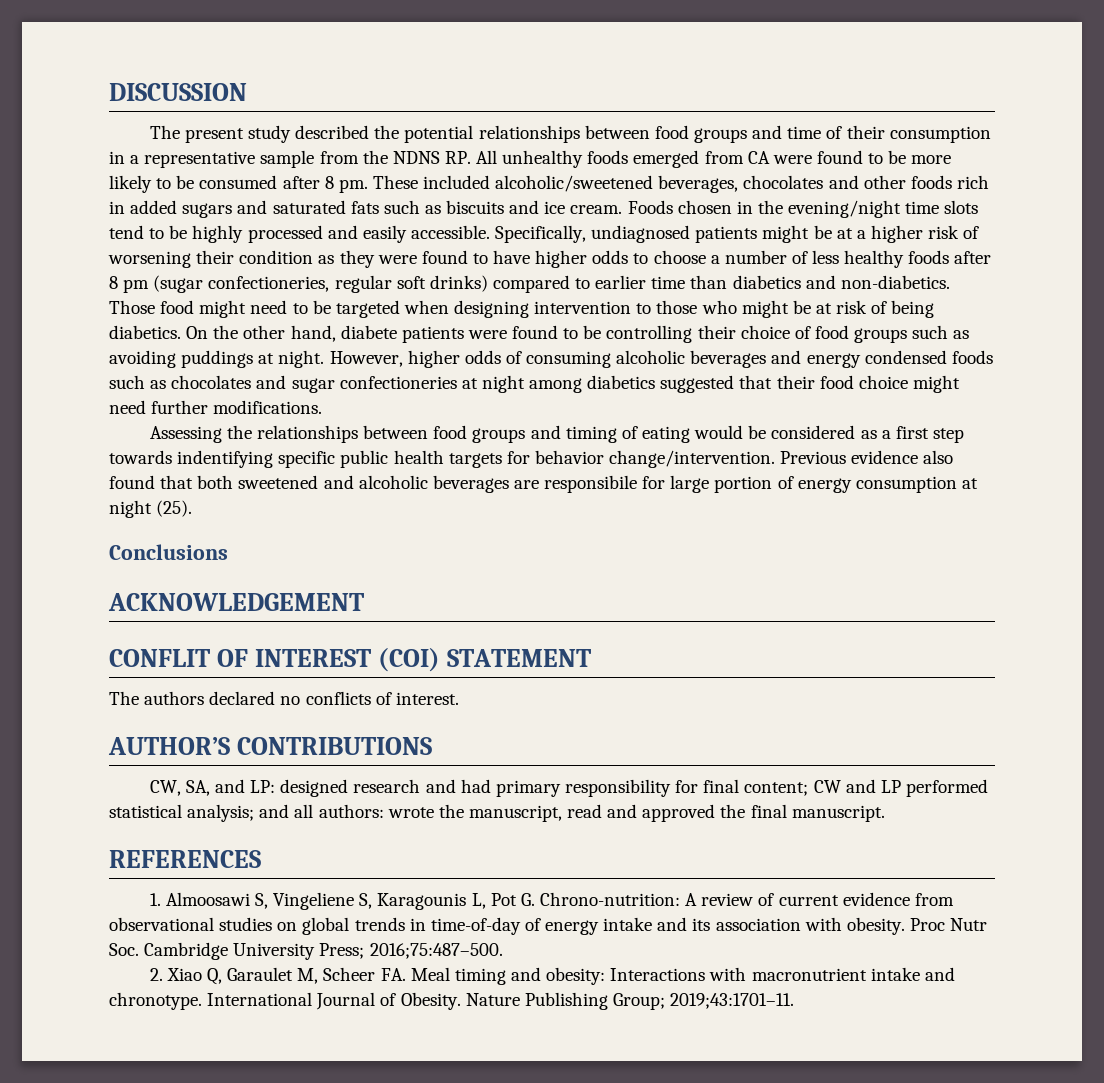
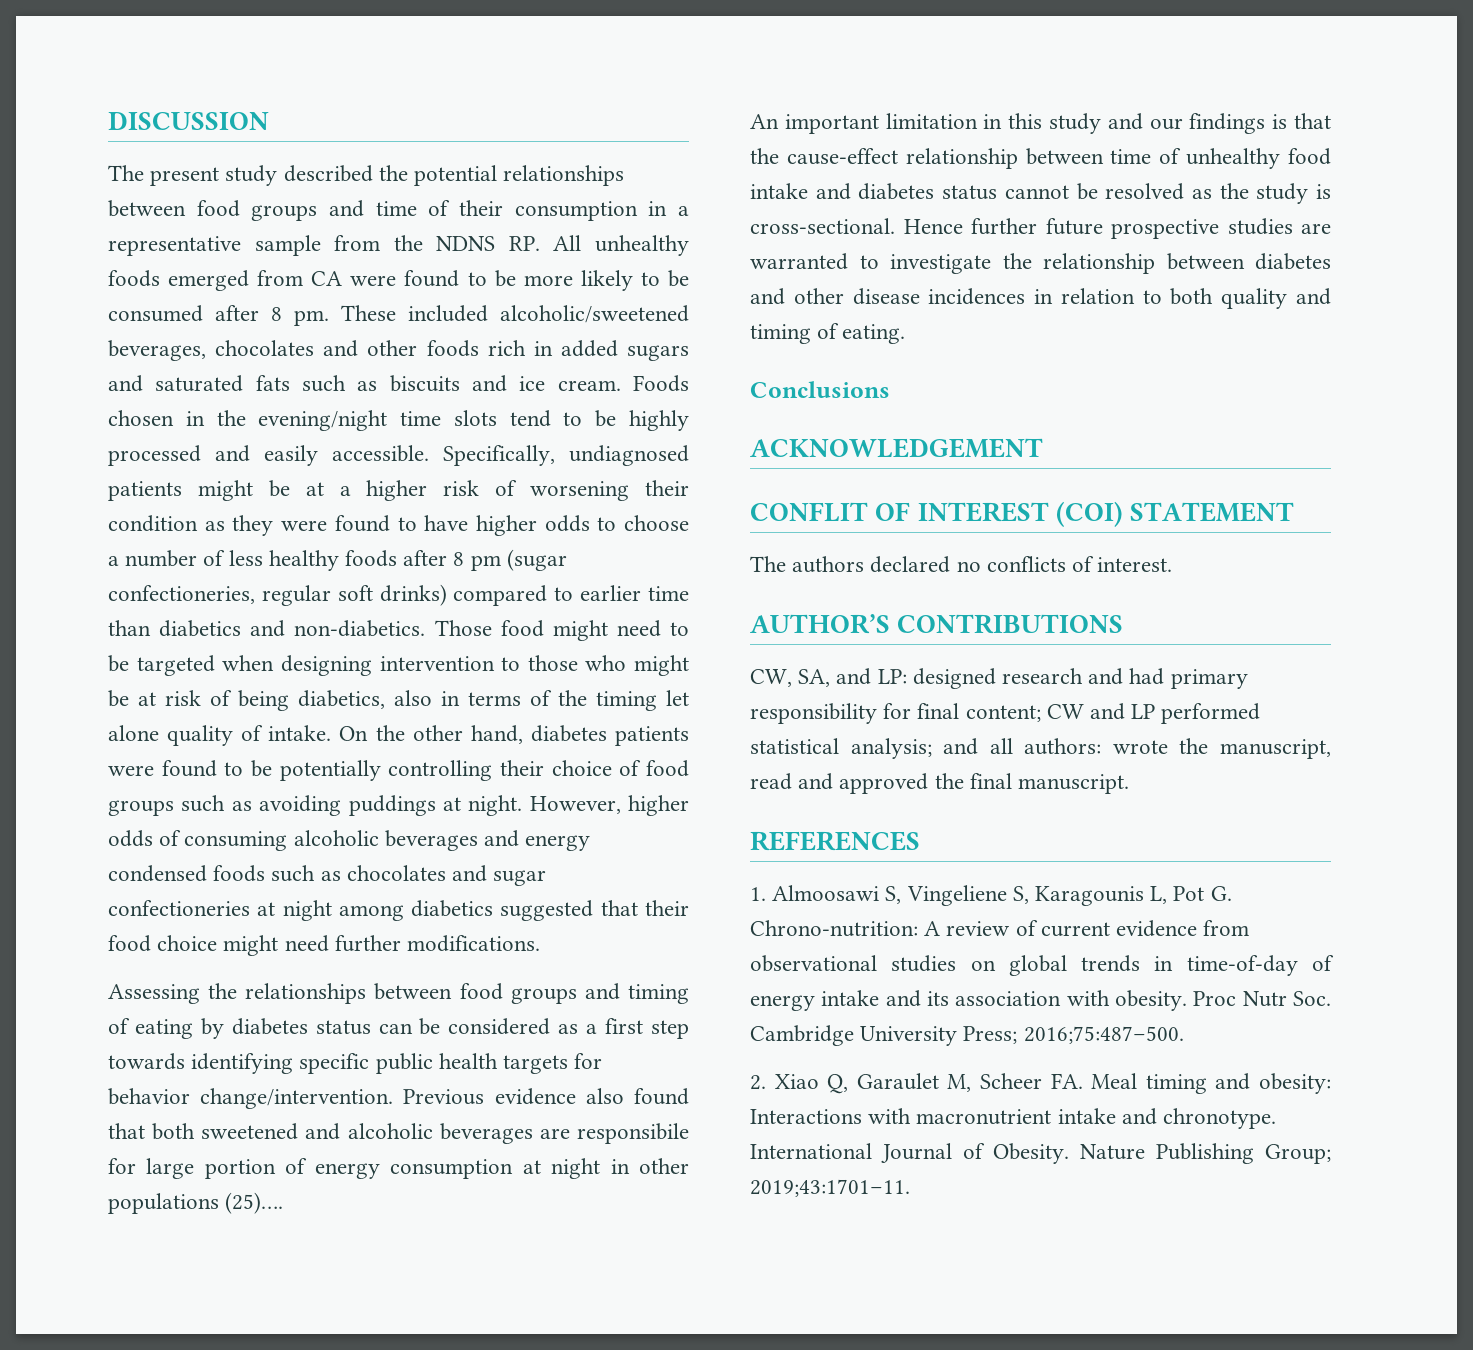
[109,325,181,339] diabetics. -> [298,690,689,711] [108,725,332,746] diabetics, also in terms of the timing let alone quality of intake.
[340,325,397,339] diabete -> [530,725,607,742] diabetes
(602, 332) none -> [279,760,381,781] potentially
[694,425,744,439] would -> [200,1018,413,1039] by diabetes status can
[177,450,274,468] indentifying -> [191,1053,294,1074] identifying
[156,500,193,517] (25). -> [610,1158,690,1174] [108,1192,284,1214] [750,113,1331,134] [750,148,1331,169] [750,183,1331,204] [750,218,1331,239] [750,253,1331,274] [750,288,1331,309] [750,323,906,344] in other populations (25)…. // An important limitation in this study and our findings is that the cause-effect relationship between time of unhealthy food intake and diabetes status cannot be resolved as the study is cross-sectional. Hence further future prospective studies are warranted to investigate the relationship between diabetes and other disease incidences in relation to both quality and timing of eating.

